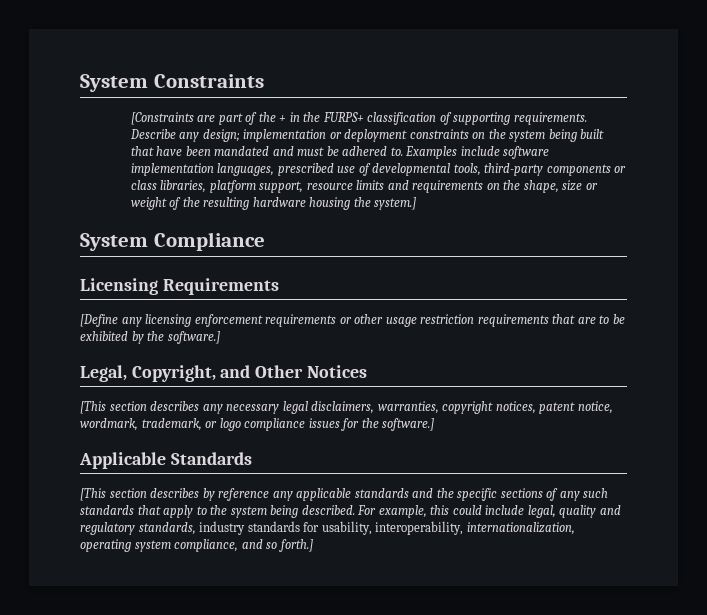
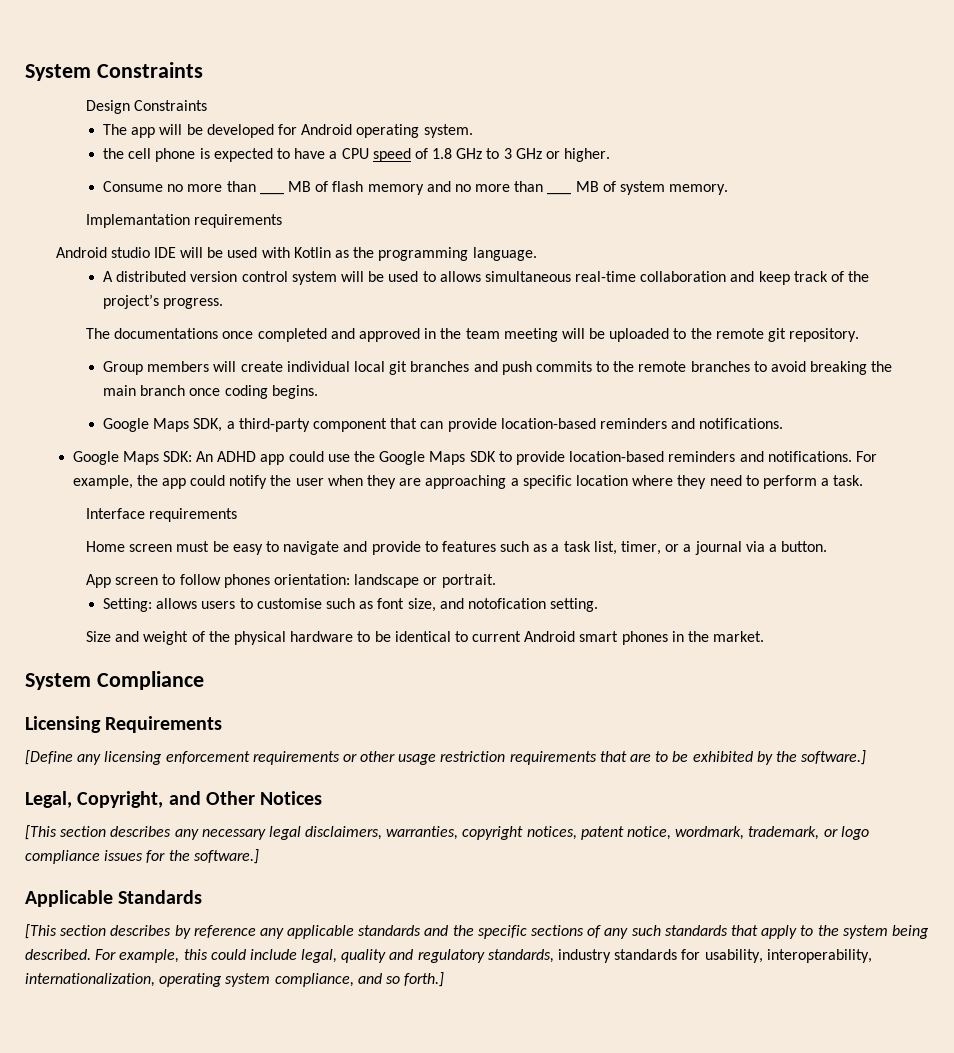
[130,112,587,125] [129,129,605,142] [130,146,550,159] [130,163,627,176] [130,180,598,193] [130,197,417,210] [Constraints are part of the + in the FURPS+ classification of supporting requirements. Describe any design; implementation or deployment constraints on the system being built that have been mandated and must be adhered to. Examples include software implementation languages, prescribed use of developmental tools, third-party components or class libraries, platform support, resource limits and requirements on the shape, size or weight of the resulting hardware housing the system.] -> [86,100,208,114] [103,124,473,138] [103,148,611,162] [103,181,256,192] [259,192,284,195] [287,181,544,195] [547,192,572,195] [575,181,729,195] [86,214,283,228] [55,247,537,261] [103,271,870,285] [103,294,224,309] [86,328,860,342] [103,361,893,375] [103,385,318,399] [103,418,784,432] [72,451,877,465] [72,475,864,489] [86,508,238,522] [86,541,828,555] [86,574,496,588] [103,598,599,612] [86,631,765,645] Design Constraints // The app will be developed for Android operating system. // the cell phone is expected to have a CPU speed of 1.8 GHz to 3 GHz or higher. // Consume no more than ___ MB of flash memory and no more than ___ MB of system memory. // Implemantation requirements // Android studio IDE will be used with Kotlin as the programming language. // A distributed version control system will be used to allows simultaneous real-time collaboration and keep track of the project’s progress. // The documentations once completed and approved in the team meeting will be uploaded to the remote git repository. // Group members will create individual local git branches and push commits to the remote branches to avoid breaking the main branch once coding begins. // Google Maps SDK, a third-party component that can provide location-based reminders and notifications. // Google Maps SDK: An ADHD app could use the Google Maps SDK to provide location-based reminders and notifications. For example, the app could notify the user when they are approaching a specific location where they need to perform a task. // Interface requirements // Home screen must be easy to navigate and provide to features such as a task list, timer, or a journal via a button. // App screen to follow phones orientation: landscape or portrait. // Setting: allows users to customise such as font size, and notofication setting. // Size and weight of the physical hardware to be identical to current Android smart phones in the market.

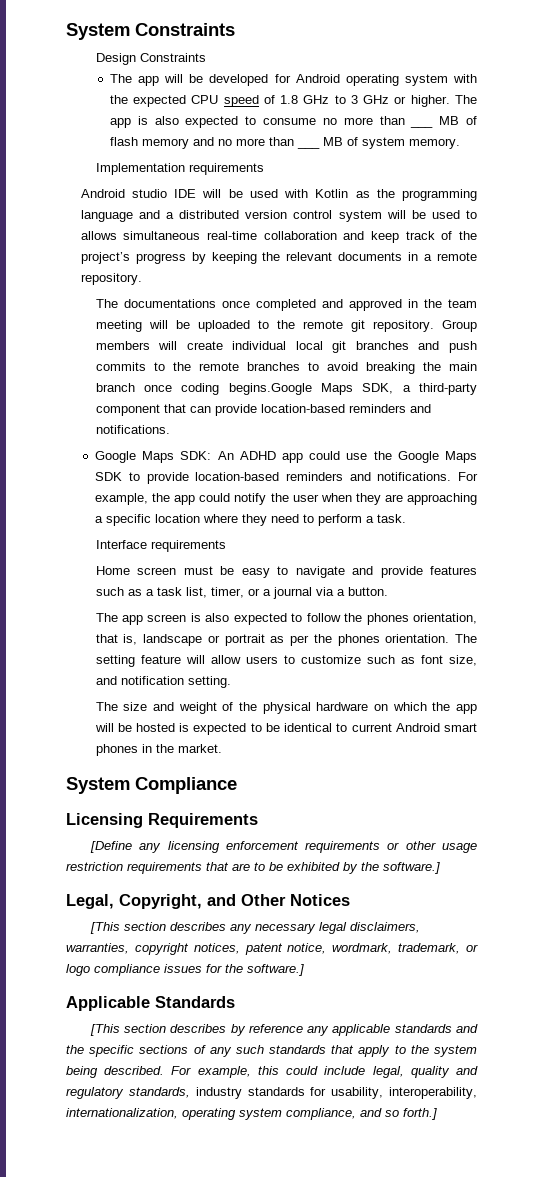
[423,124,473,138] [103,148,338,162] system. // the cell phone is expected to have a -> [404,74,478,86] [109,95,187,107] system with the expected
[103,181,164,192] // Consume -> [454,95,477,104] [109,116,317,128] The app is also expected to consume
[86,214,191,228] Implemantation -> [95,163,185,175] Implementation
[472,247,537,261] [103,271,114,282] language. // A -> [80,210,175,222] language and a
[163,298,224,309] progress. -> [135,252,478,264] [80,273,142,285] progress by keeping the relevant documents in a remote repository.
(860, 335) // -> (434, 326) none
[271,385,318,399] [103,418,150,432] begins. // Google -> [228,383,312,395] begins.Google
[424,541,438,552] to -> (423, 572) none
[86,574,496,588] [103,598,198,612] App screen to follow phones orientation: landscape or portrait. // Setting: allows -> [95,613,477,625] [95,634,477,646] [95,655,241,667] The app screen is also expected to follow the phones orientation, that is, landscape or portrait as per the phones orientation. The setting feature will allow
[256,598,322,609] customise -> [300,655,361,664] customize
[467,598,546,609] notofication -> [120,676,184,685] notification
[86,631,112,642] Size -> [95,702,148,711] The size
(354, 636) none -> [373,702,477,714] [94,723,247,735] on which the app will be hosted is expected

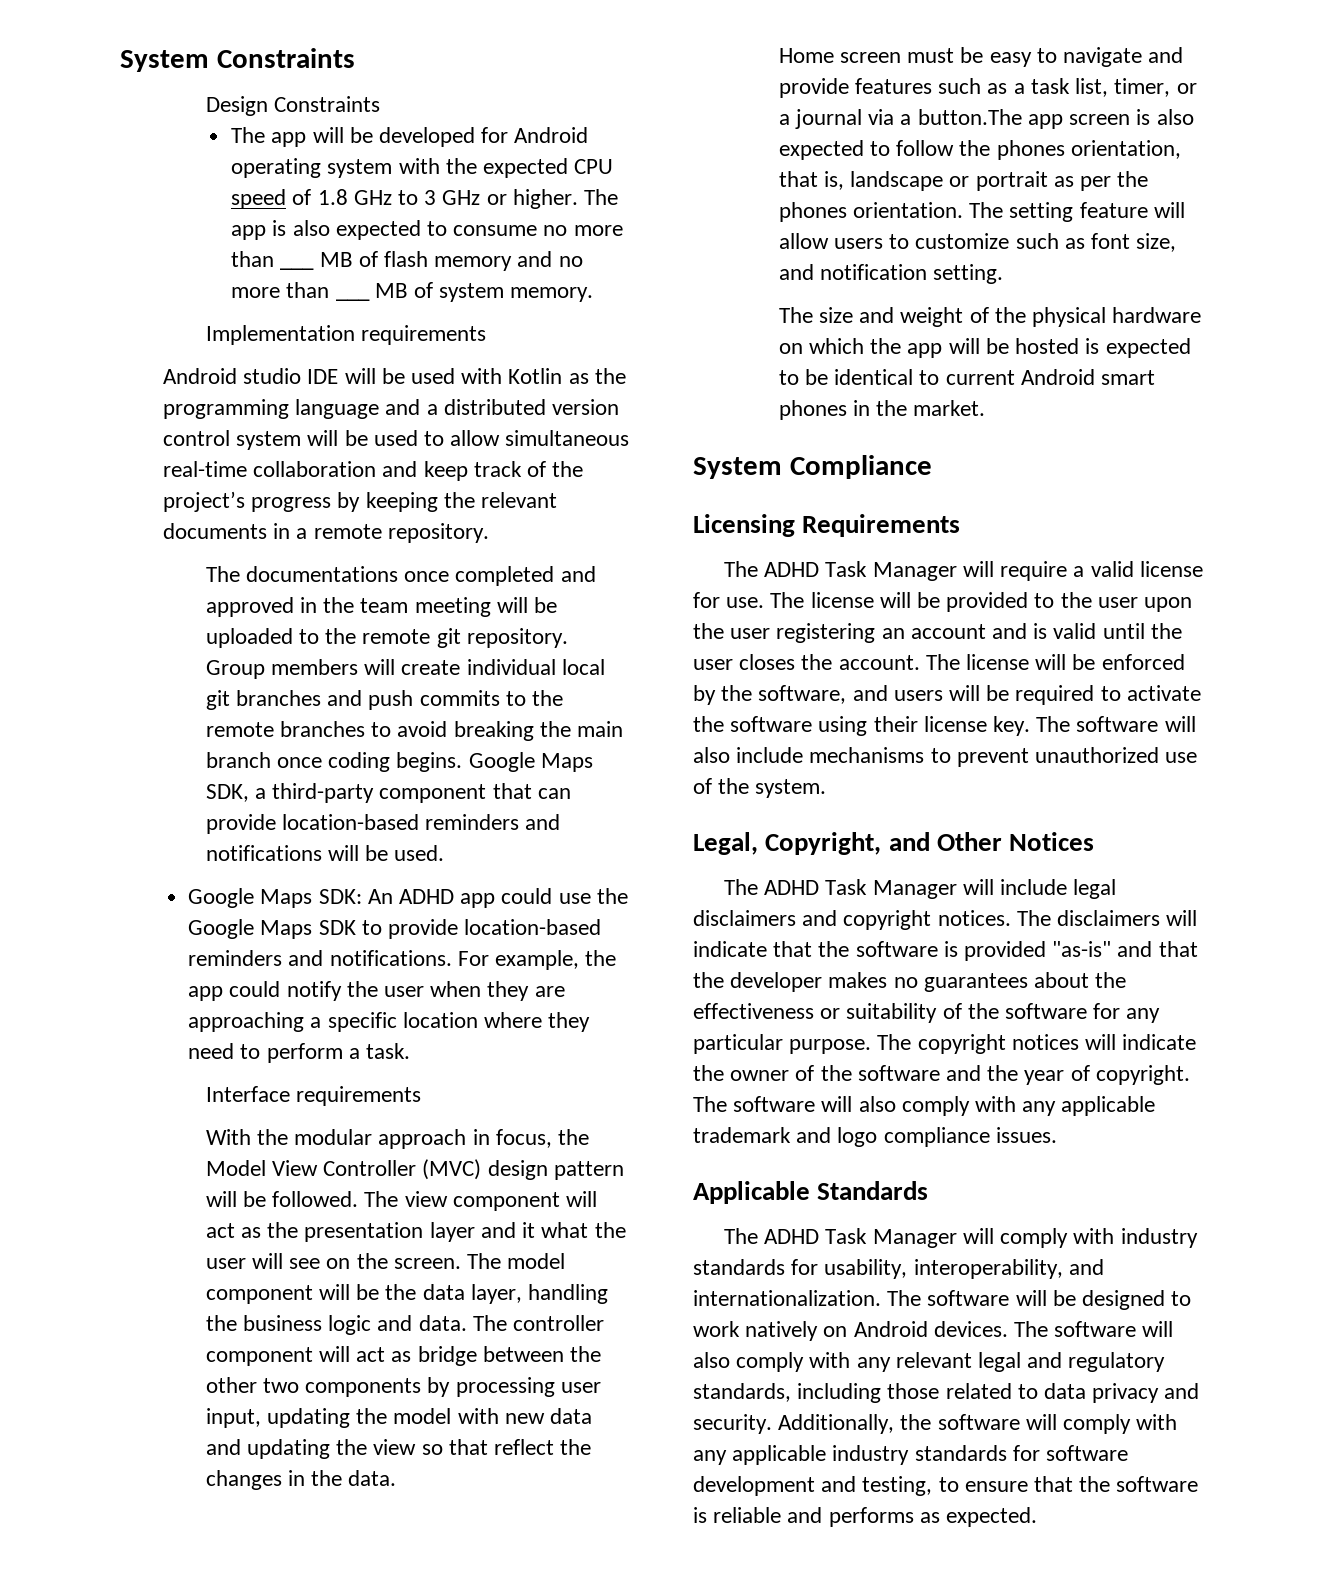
[80,231,117,240] allows -> [450,430,501,446] allow
[228,383,312,395] begins.Google -> [396,752,535,772] begins. Google
[95,425,170,434] notifications. -> [205,845,445,861] notifications will be used.
(226, 546) none -> [205,1129,590,1149] [205,1159,624,1180] [205,1191,598,1211] [205,1222,626,1242] [205,1253,566,1269] [205,1284,609,1304] [205,1315,605,1335] [205,1346,602,1366] [205,1377,601,1397] [205,1408,593,1428] [205,1439,592,1459] [205,1470,397,1490] // With the modular approach in focus, the Model View Controller (MVC) design pattern will be followed. The view component will act as the presentation layer and it what the user will see on the screen. The model component will be the data layer, handling the business logic and data. The controller component will act as bridge between the other two components by processing user input, updating the model with new data and updating the view so that reflect the changes in the data.
[347,587,388,596] [95,613,118,622] button. // The -> [917,109,1022,125] button.The
[89,841,478,853] [66,862,440,874] [Define any licensing enforcement requirements or other usage restriction requirements that are to be exhibited by the software.] -> [724,561,1203,581] [693,592,1193,612] [693,623,1182,643] [693,654,1185,670] [693,685,1201,705] [693,716,1196,736] [693,747,1198,767] [693,778,827,798] The ADHD Task Manager will require a valid license for use. The license will be provided to the user upon the user registering an account and is valid until the user closes the account. The license will be enforced by the software, and users will be required to activate the software using their license key. The software will also include mechanisms to prevent unauthorized use of the system.
[89,922,420,934] [66,943,478,955] [66,964,304,976] [66,996,235,1011] [89,1024,478,1036] [66,1045,478,1057] [66,1066,479,1078] [66,1087,190,1099] [This section describes any necessary legal disclaimers, warranties, copyright notices, patent notice, wordmark, trademark, or logo compliance issues for the software.] // Applicable Standards // [This section describes by reference any applicable standards and the specific sections of any such standards that apply to the system being described. For example, this could include legal, quality and regulatory standards, -> [724,879,1117,899] [693,910,1198,930] [693,941,1198,961] [693,972,1127,992] [693,1003,1161,1023] [693,1034,1197,1054] [693,1065,1190,1085] [693,1096,1156,1116] [693,1127,1057,1147] [693,1181,929,1204] [724,1228,1115,1248] The ADHD Task Manager will include legal disclaimers and copyright notices. The disclaimers will indicate that the software is provided "as-is" and that the developer makes no guarantees about the effectiveness or suitability of the software for any particular purpose. The copyright notices will indicate the owner of the software and the year of copyright. The software will also comply with any applicable trademark and logo compliance issues. // Applicable Standards // The ADHD Task Manager will comply with
[66,1108,437,1120] internationalization, operating system compliance, and so forth.] -> [1068,1259,1104,1275] [693,1290,1192,1310] [693,1321,1174,1341] [693,1352,1166,1372] [693,1383,1200,1403] [693,1414,1178,1434] [693,1445,1129,1465] [693,1476,1199,1496] [693,1507,1038,1527] and internationalization. The software will be designed to work natively on Android devices. The software will also comply with any relevant legal and regulatory standards, including those related to data privacy and security. Additionally, the software will comply with any applicable industry standards for software development and testing, to ensure that the software is reliable and performs as expected.

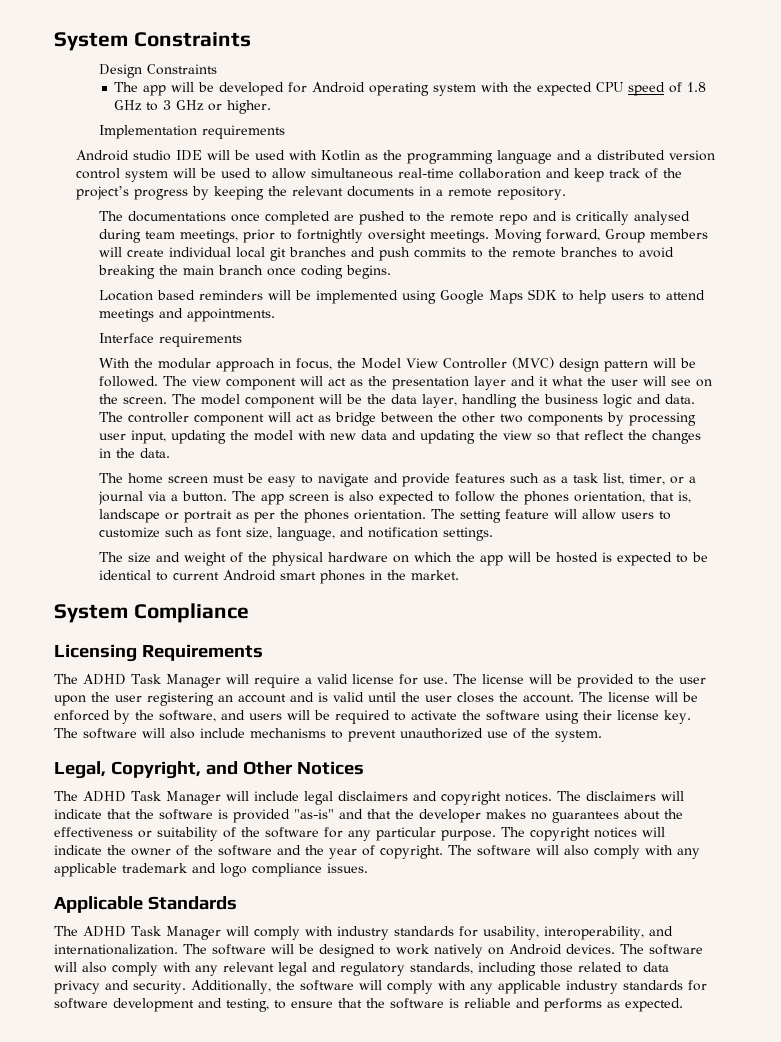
[584,189,619,205] [231,220,623,240] [231,251,275,267] [280,267,315,270] [319,251,583,271] [231,282,330,298] [335,298,370,301] [374,282,594,302] The app is also expected to consume no more than ___ MB of flash memory and no more than ___ MB of system memory. -> (272, 107) none
[560,566,596,582] [205,597,558,617] [205,628,568,648] and approved in the team meeting will be uploaded to the remote git repository. -> [333,211,690,225] [98,229,600,243] are pushed to the remote repo and is critically analysed during team meetings, prior to fortnightly oversight meetings. Moving forward,
[468,752,593,772] [205,783,571,803] [205,814,561,834] [205,845,445,861] [188,888,628,908] [188,919,602,939] [188,950,617,970] [188,981,565,1001] [188,1012,591,1032] [188,1043,411,1063] Google Maps SDK, a third-party component that can provide location-based reminders and notifications will be used. // Google Maps SDK: An ADHD app could use the Google Maps SDK to provide location-based reminders and notifications. For example, the app could notify the user when they are approaching a specific location where they need to perform a task. -> [98,289,705,304] [98,308,275,322] // Location based reminders will be implemented using Google Maps SDK to help users to attend meetings and appointments.
[778,48,834,63] Home -> [98,473,163,484] The home
[917,109,1022,125] button.The -> [181,491,256,502] button. The
(1177, 242) none -> [276,527,335,541] language,
[933,264,1004,284] setting. -> [442,527,493,541] settings.

